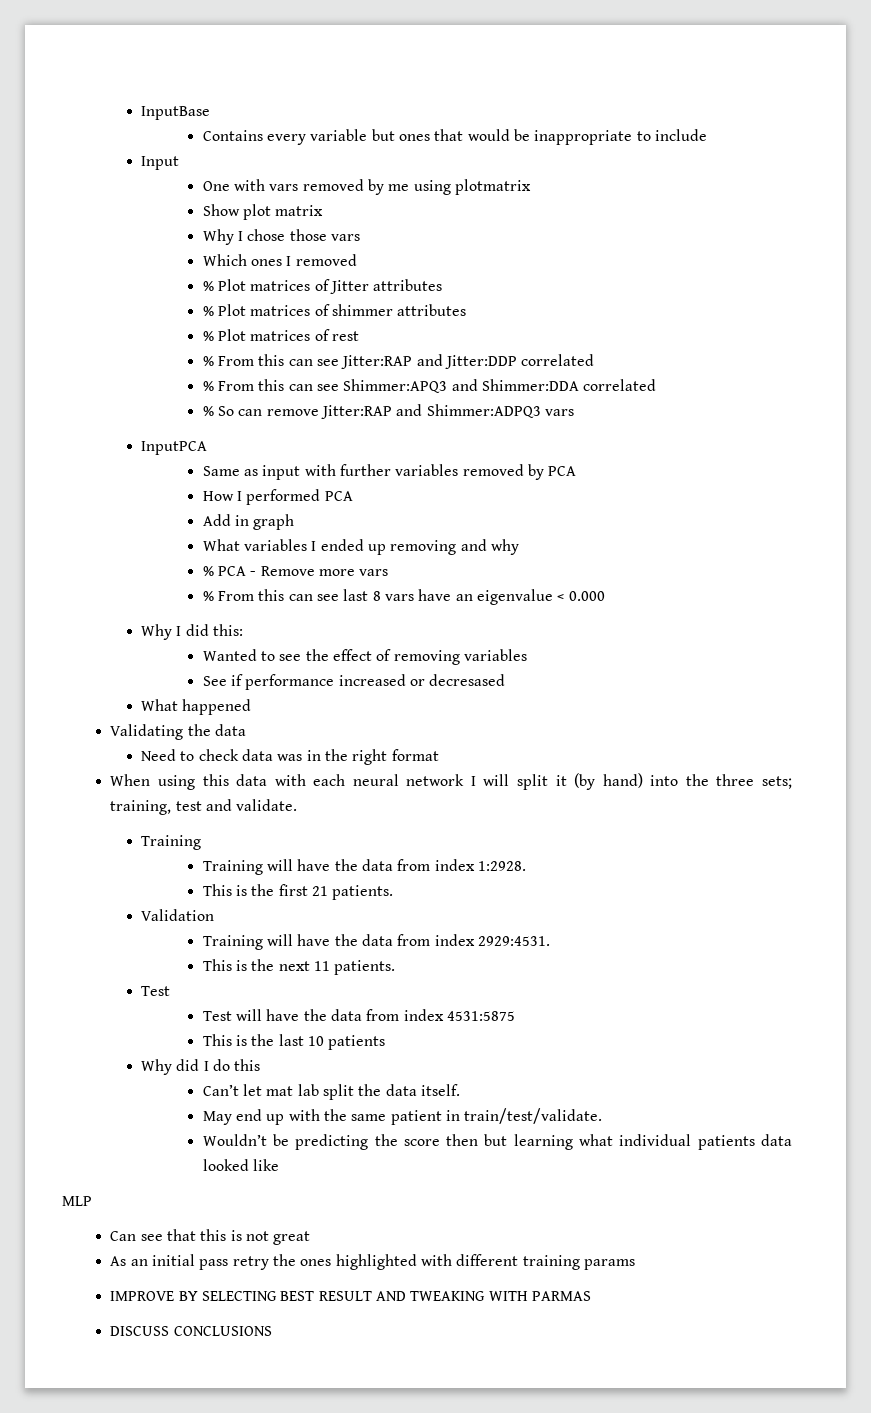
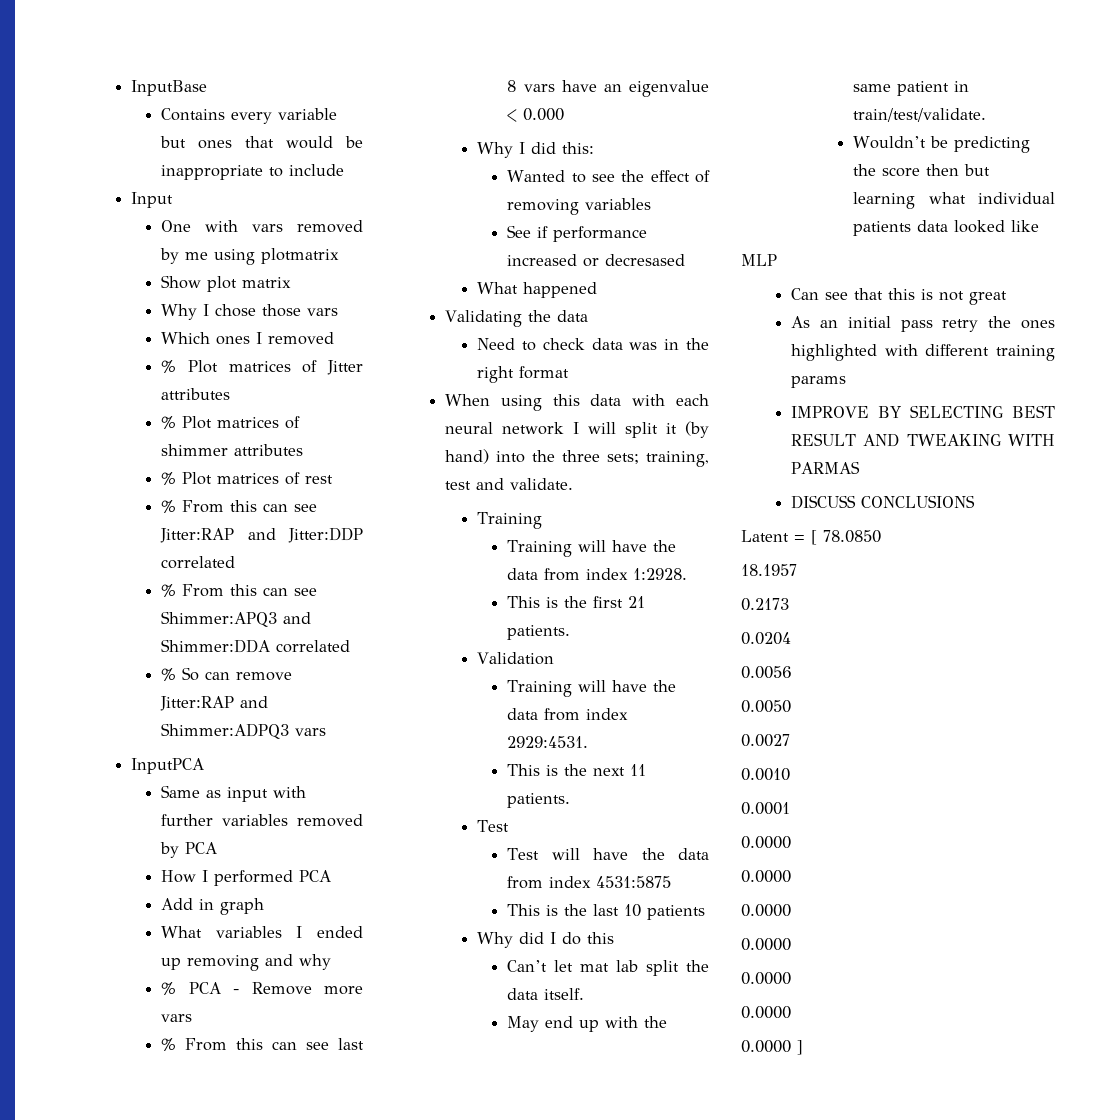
(272, 1331) none -> [741,530,881,545] [741,564,797,576] [741,598,789,611] [741,632,791,645] [741,666,792,679] [741,700,791,713] [741,734,790,747] [741,768,790,781] [741,802,790,815] [741,836,791,849] [741,870,791,883] [741,904,791,917] [741,938,791,951] [741,972,791,985] [741,1006,791,1019] [741,1040,803,1055] // Latent = [ 78.0850 // 18.1957 // 0.2173 // 0.0204 // 0.0056 // 0.0050 // 0.0027 // 0.0010 // 0.0001 // 0.0000 // 0.0000 // 0.0000 // 0.0000 // 0.0000 // 0.0000 // 0.0000 ]

